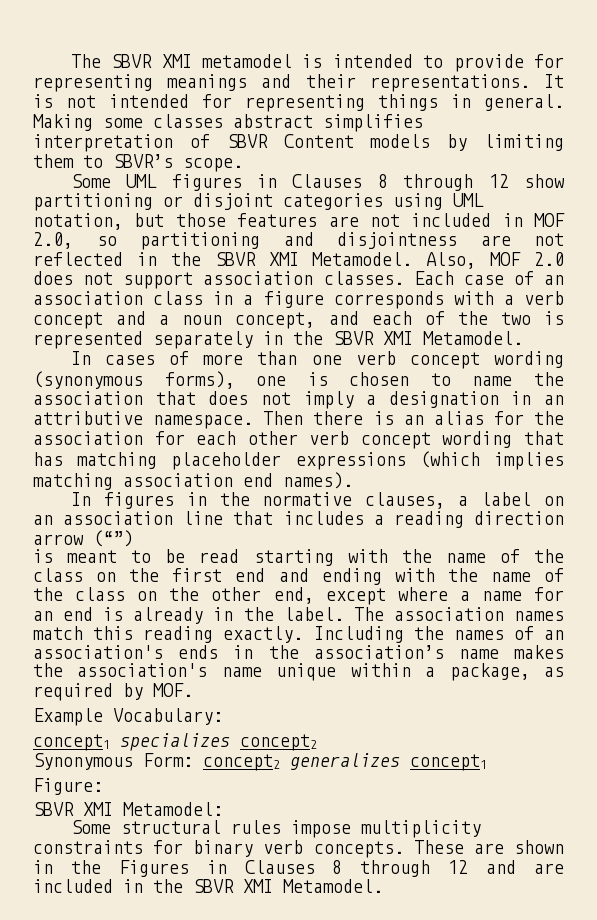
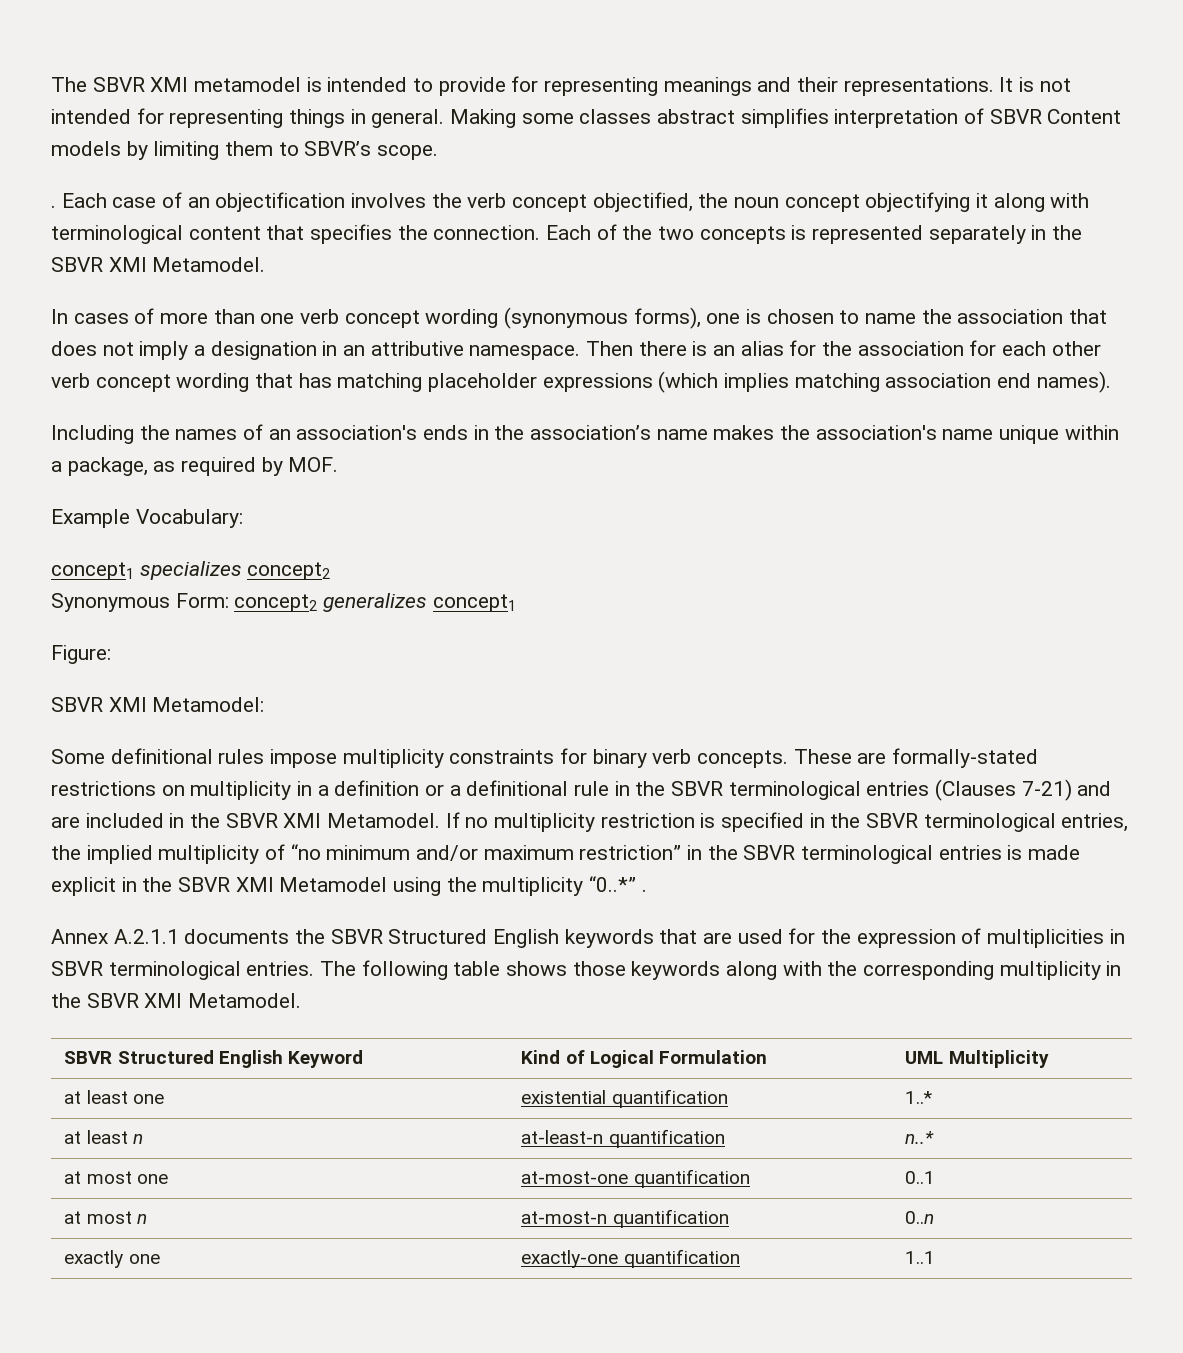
[70,174,565,191] [33,193,484,211] [33,213,565,230] [33,232,564,250] [33,252,564,269] [33,271,564,289] [33,291,564,309] [33,311,412,329] Some UML figures in Clauses 8 through 12 show partitioning or disjoint categories using UML notation, but those features are not included in MOF 2.0, so partitioning and disjointness are not reflected in the SBVR XMI Metamodel. Also, MOF 2.0 does not support association classes. Each case of an association class in a figure corresponds with a verb concept and a noun concept, and each -> [51,192,1090,212] [51,224,592,244] . Each case of an objectification involves the verb concept objectified, the noun concept objectifying it along with terminological content that specifies the connection. Each
(531, 318) none -> [699,226,786,244] concepts
[70,492,564,509] [33,511,564,528] [33,530,133,547] [33,549,565,566] [33,568,565,585] [33,587,565,605] [33,607,564,624] [33,626,304,643] In figures in the normative clauses, a label on an association line that includes a reading direction arrow (“”) // is meant to be read starting with the name of the class on the first end and ending with the name of the class on the other end, except where a name for an end is already in the label. The association names match this reading exactly. -> (1111, 382) none
[120,820,221,834] structural -> [110,748,213,764] definitional
[514,840,565,854] [33,860,469,877] shown in the Figures in Clauses 8 through 12 -> [892,748,1039,768] [51,779,1072,801] formally-stated restrictions on multiplicity in a definition or a definitional rule in the SBVR terminological entries (Clauses 7-21)
(383, 886) none -> [445,812,1129,832] [51,844,1081,864] [51,876,647,896] [51,928,1125,948] [51,960,1122,980] [51,993,302,1008] [64,1050,363,1068] [521,1050,767,1068] [905,1050,1049,1068] [64,1090,164,1104] [521,1089,728,1108] [905,1091,933,1104] [64,1130,143,1144] [521,1129,725,1148] [905,1131,935,1144] [64,1171,168,1184] [521,1169,750,1188] [905,1171,936,1184] [64,1211,147,1224] [521,1209,729,1228] [905,1211,935,1224] [64,1250,160,1268] [521,1249,740,1268] [905,1251,936,1264] If no multiplicity restriction is specified in the SBVR terminological entries, the implied multiplicity of “no minimum and/or maximum restriction” in the SBVR terminological entries is made explicit in the SBVR XMI Metamodel using the multiplicity “0..*” . // Annex A.2.1.1 documents the SBVR Structured English keywords that are used for the expression of multiplicities in SBVR terminological entries. The following table shows those keywords along with the corresponding multiplicity in the SBVR XMI Metamodel. // SBVR Structured English Keyword | Kind of Logical Formulation | UML Multiplicity // at least one | existential quantification | 1..* // at least n | at-least-n quantification | n..* // at most one | at-most-one quantification | 0..1 // at most n | at-most-n quantification | 0..n // exactly one | exactly-one quantification | 1..1

